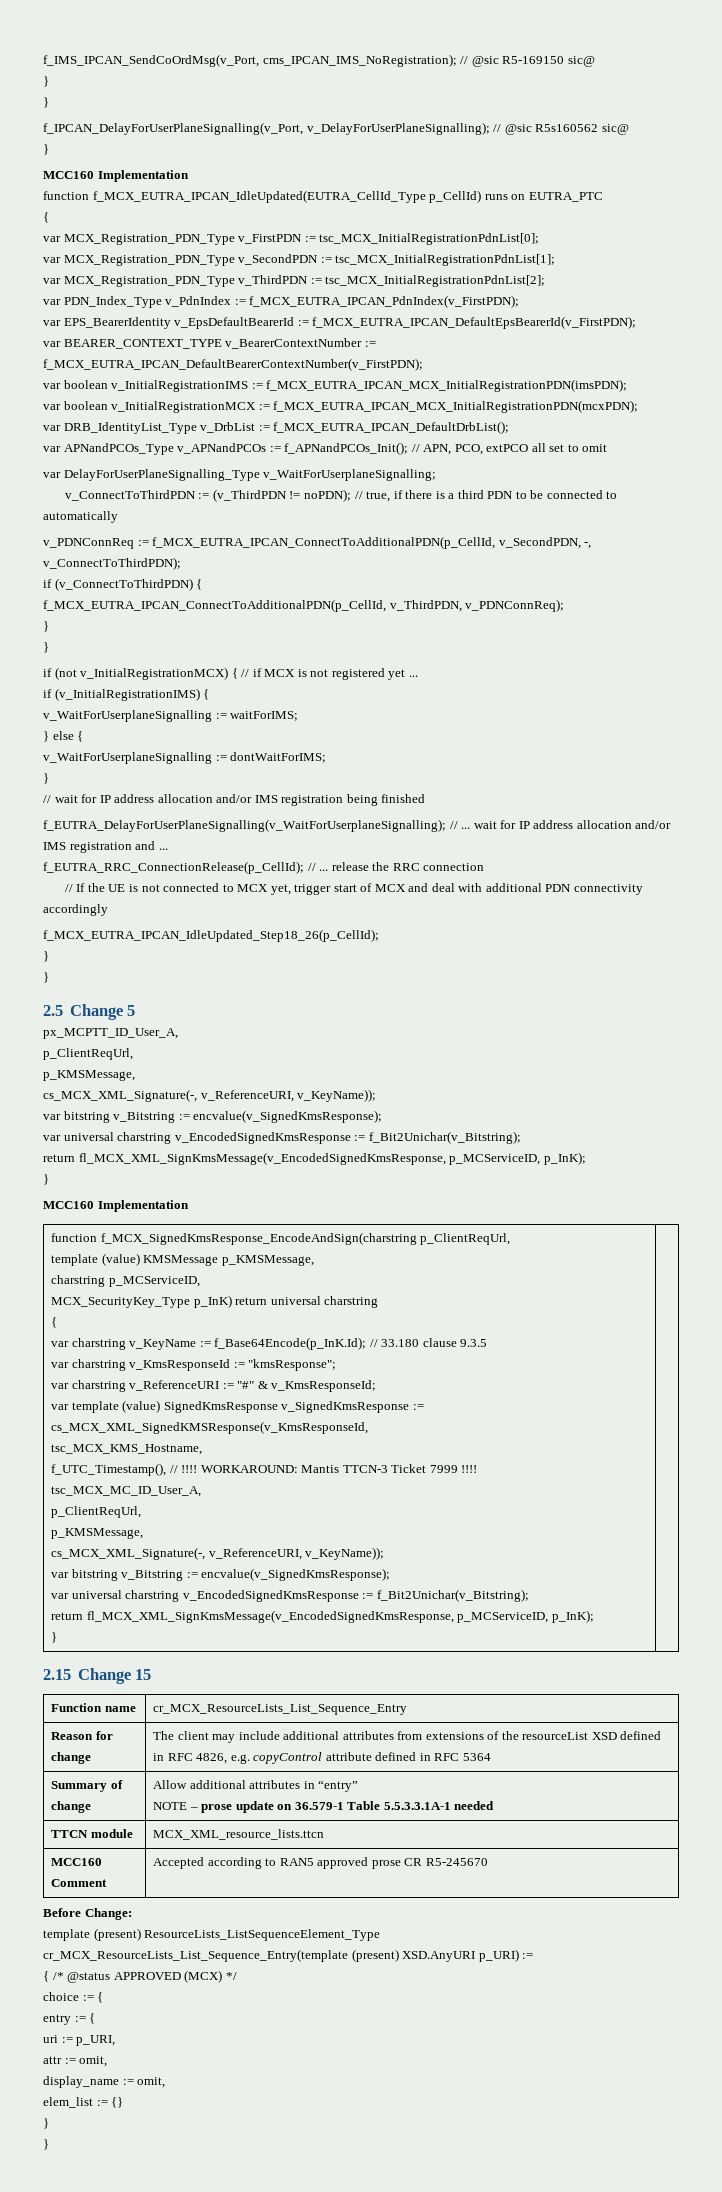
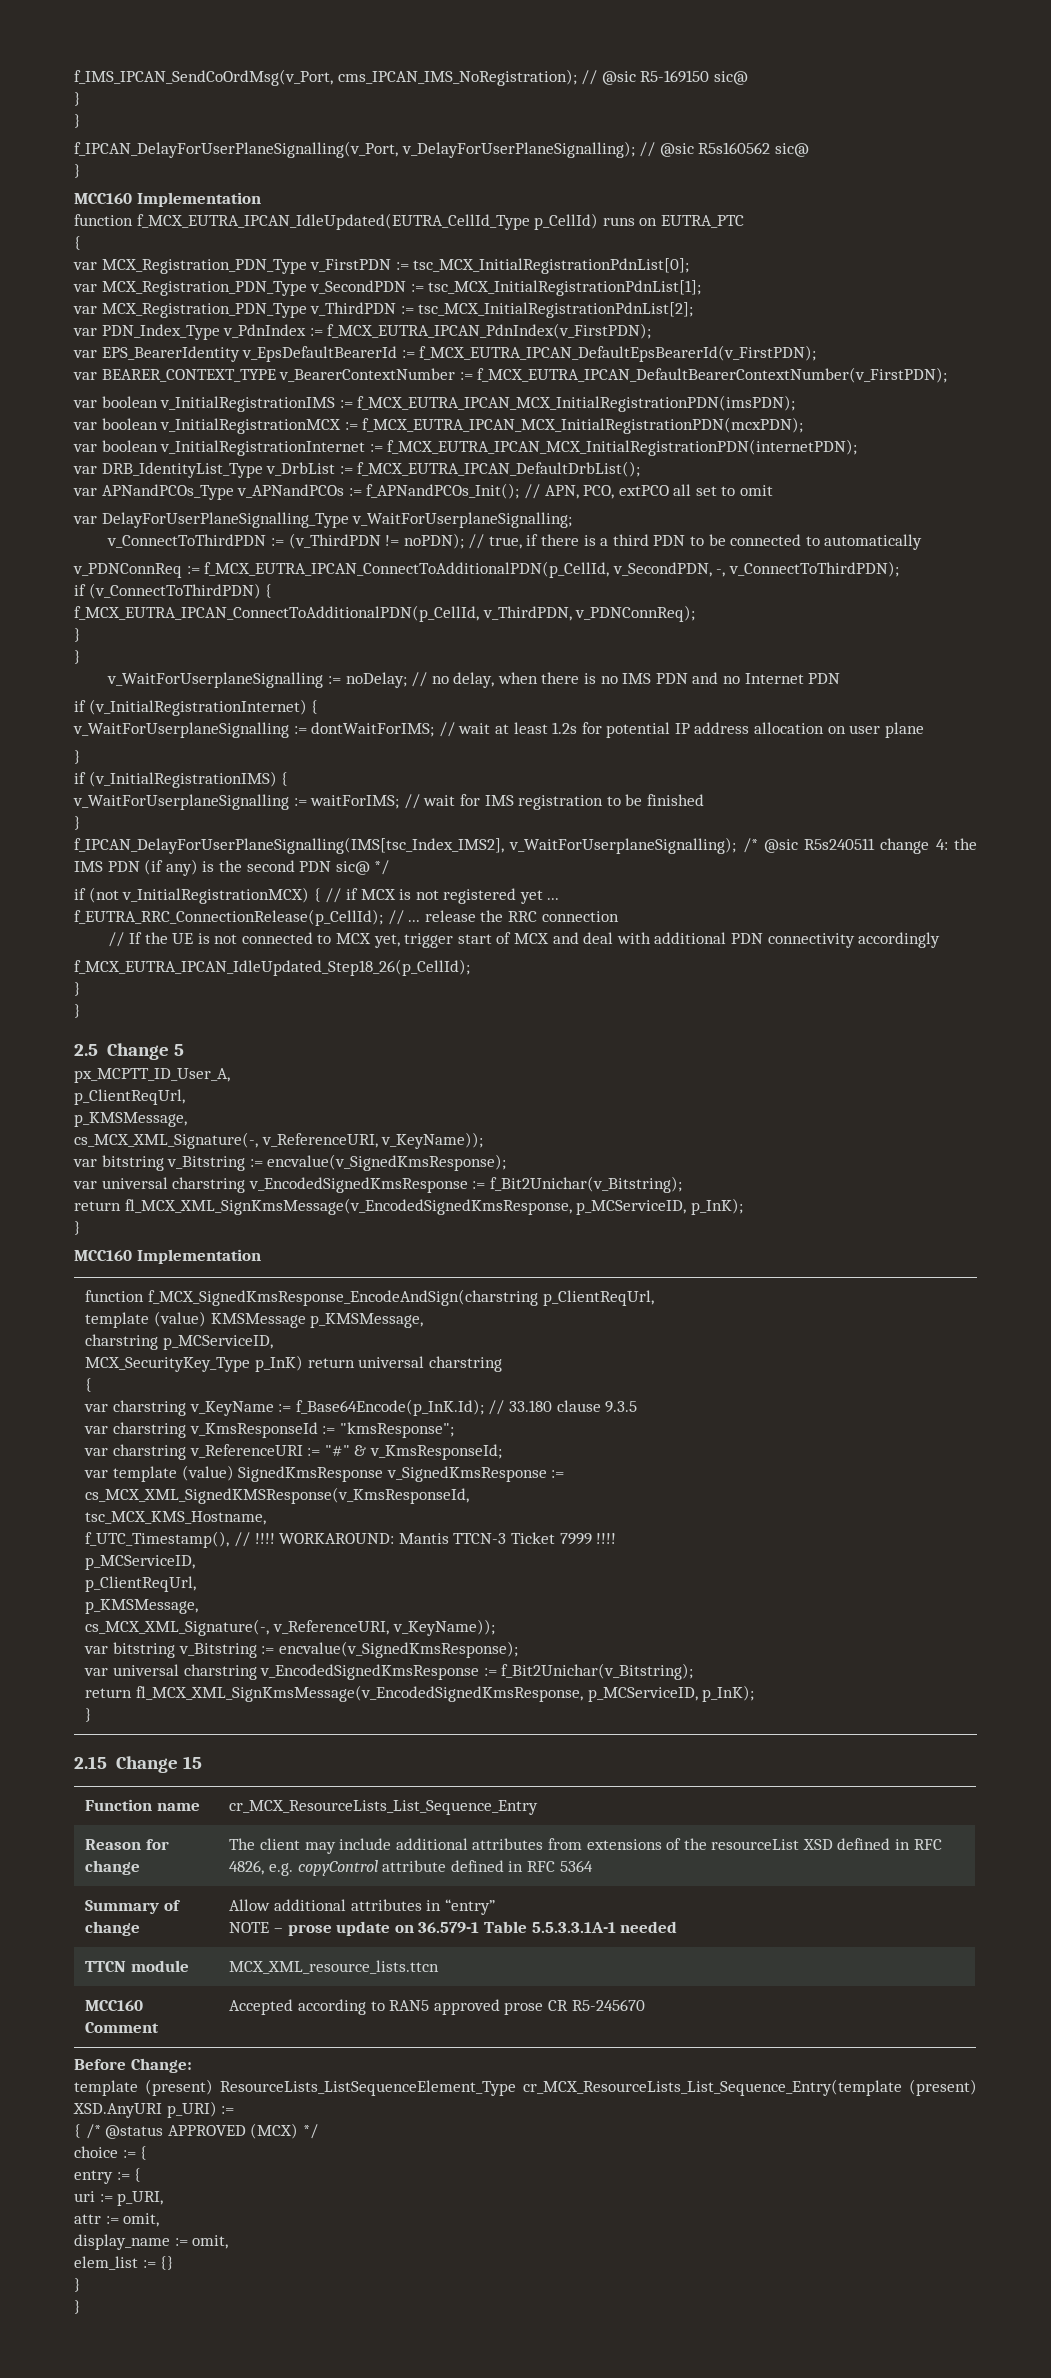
(639, 406) none -> [73,439,858,456] // var boolean v_InitialRegistrationInternet := f_MCX_EUTRA_IPCAN_MCX_InitialRegistrationPDN(internetPDN);
(49, 647) none -> [107,672,841,688] [74,699,319,716] [73,722,924,738] [74,750,81,764] [74,771,289,788] [73,794,704,810] [74,816,81,830] [74,837,978,854] [74,859,390,876] // v_WaitForUserplaneSignalling := noDelay; // no delay, when there is no IMS PDN and no Internet PDN // if (v_InitialRegistrationInternet) { // v_WaitForUserplaneSignalling := dontWaitForIMS; // wait at least 1.2s for potential IP address allocation on user plane // } // if (v_InitialRegistrationIMS) { // v_WaitForUserplaneSignalling := waitForIMS; // wait for IMS registration to be finished // } // f_IPCAN_DelayForUserPlaneSignalling(IMS[tsc_Index_IMS2], v_WaitForUserplaneSignalling); /* @sic R5s240511 change 4: the IMS PDN (if any) is the second PDN sic@ */
[43,688,210,701] [43,710,299,722] [43,731,84,742] [43,752,327,764] [43,773,49,784] [43,794,426,806] [43,819,672,832] [43,841,168,853] // if (v_InitialRegistrationIMS) { // v_WaitForUserplaneSignalling := waitForIMS; // } else { // v_WaitForUserplaneSignalling := dontWaitForIMS; // } // // wait for IP address allocation and/or IMS registration being finished // f_EUTRA_DelayForUserPlaneSignalling(v_WaitForUserplaneSignalling); // ... wait for IP address allocation and/or IMS registration and ... -> (560, 899) none
[51,1486,202,1497] tsc_MCX_MC_ID_User_A, -> [85,1555,196,1570] p_MCServiceID,

